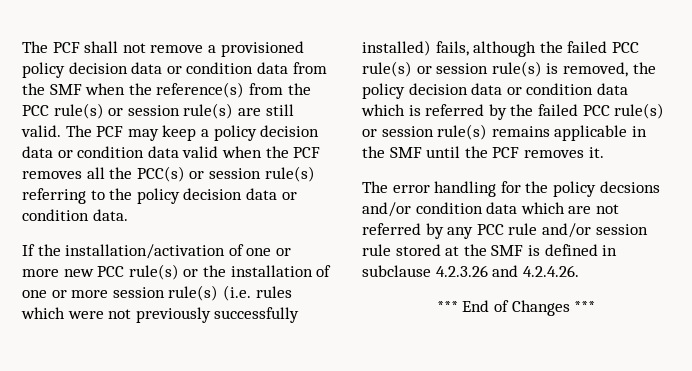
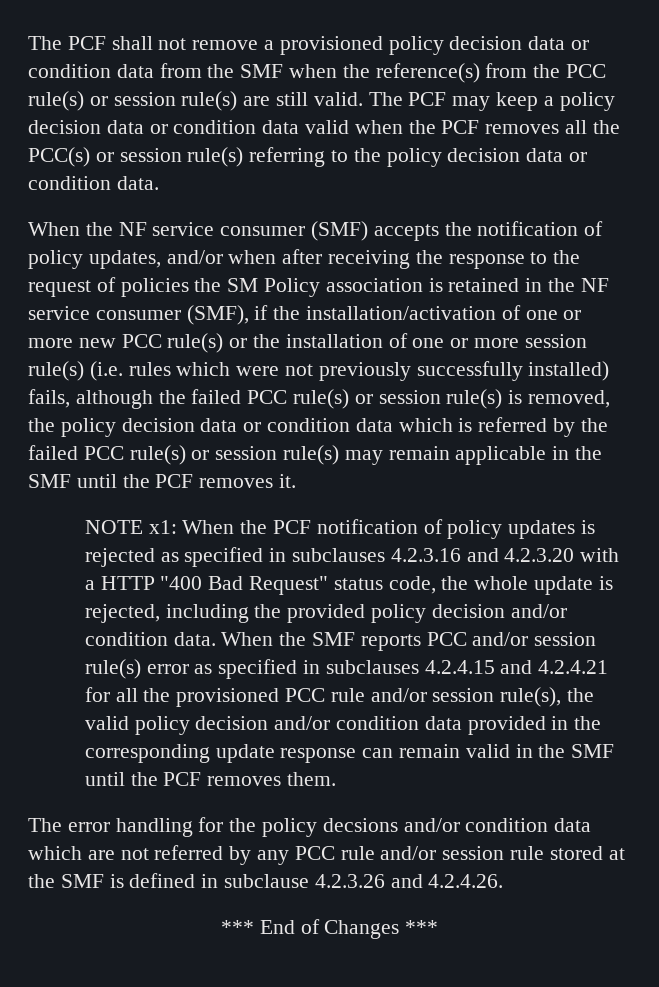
[22,244,35,256] If -> [28,221,604,241] [28,249,581,269] [28,277,609,297] [28,305,269,325] When the NF service consumer (SMF) accepts the notification of policy updates, and/or when after receiving the response to the request of policies the SM Policy association is retained in the NF service consumer (SMF), if
[491,126,550,137] remains -> [344,446,450,465] may remain
(604, 152) none -> [84,519,595,539] [84,547,620,567] [84,576,613,595] [84,604,567,623] [84,632,597,651] [84,659,609,679] [84,687,594,707] [84,716,602,735] [84,744,615,763] [84,772,336,786] // NOTE x1: When the PCF notification of policy updates is rejected as specified in subclauses 4.2.3.16 and 4.2.3.20 with a HTTP "400 Bad Request" status code, the whole update is rejected, including the provided policy decision and/or condition data. When the SMF reports PCC and/or session rule(s) error as specified in subclauses 4.2.4.15 and 4.2.4.21 for all the provisioned PCC rule and/or session rule(s), the valid policy decision and/or condition data provided in the corresponding update response can remain valid in the SMF until the PCF removes them.

